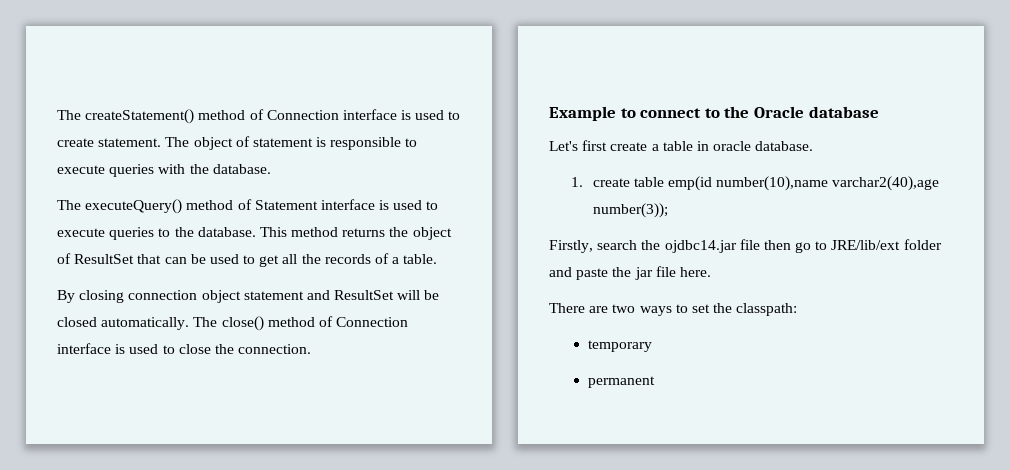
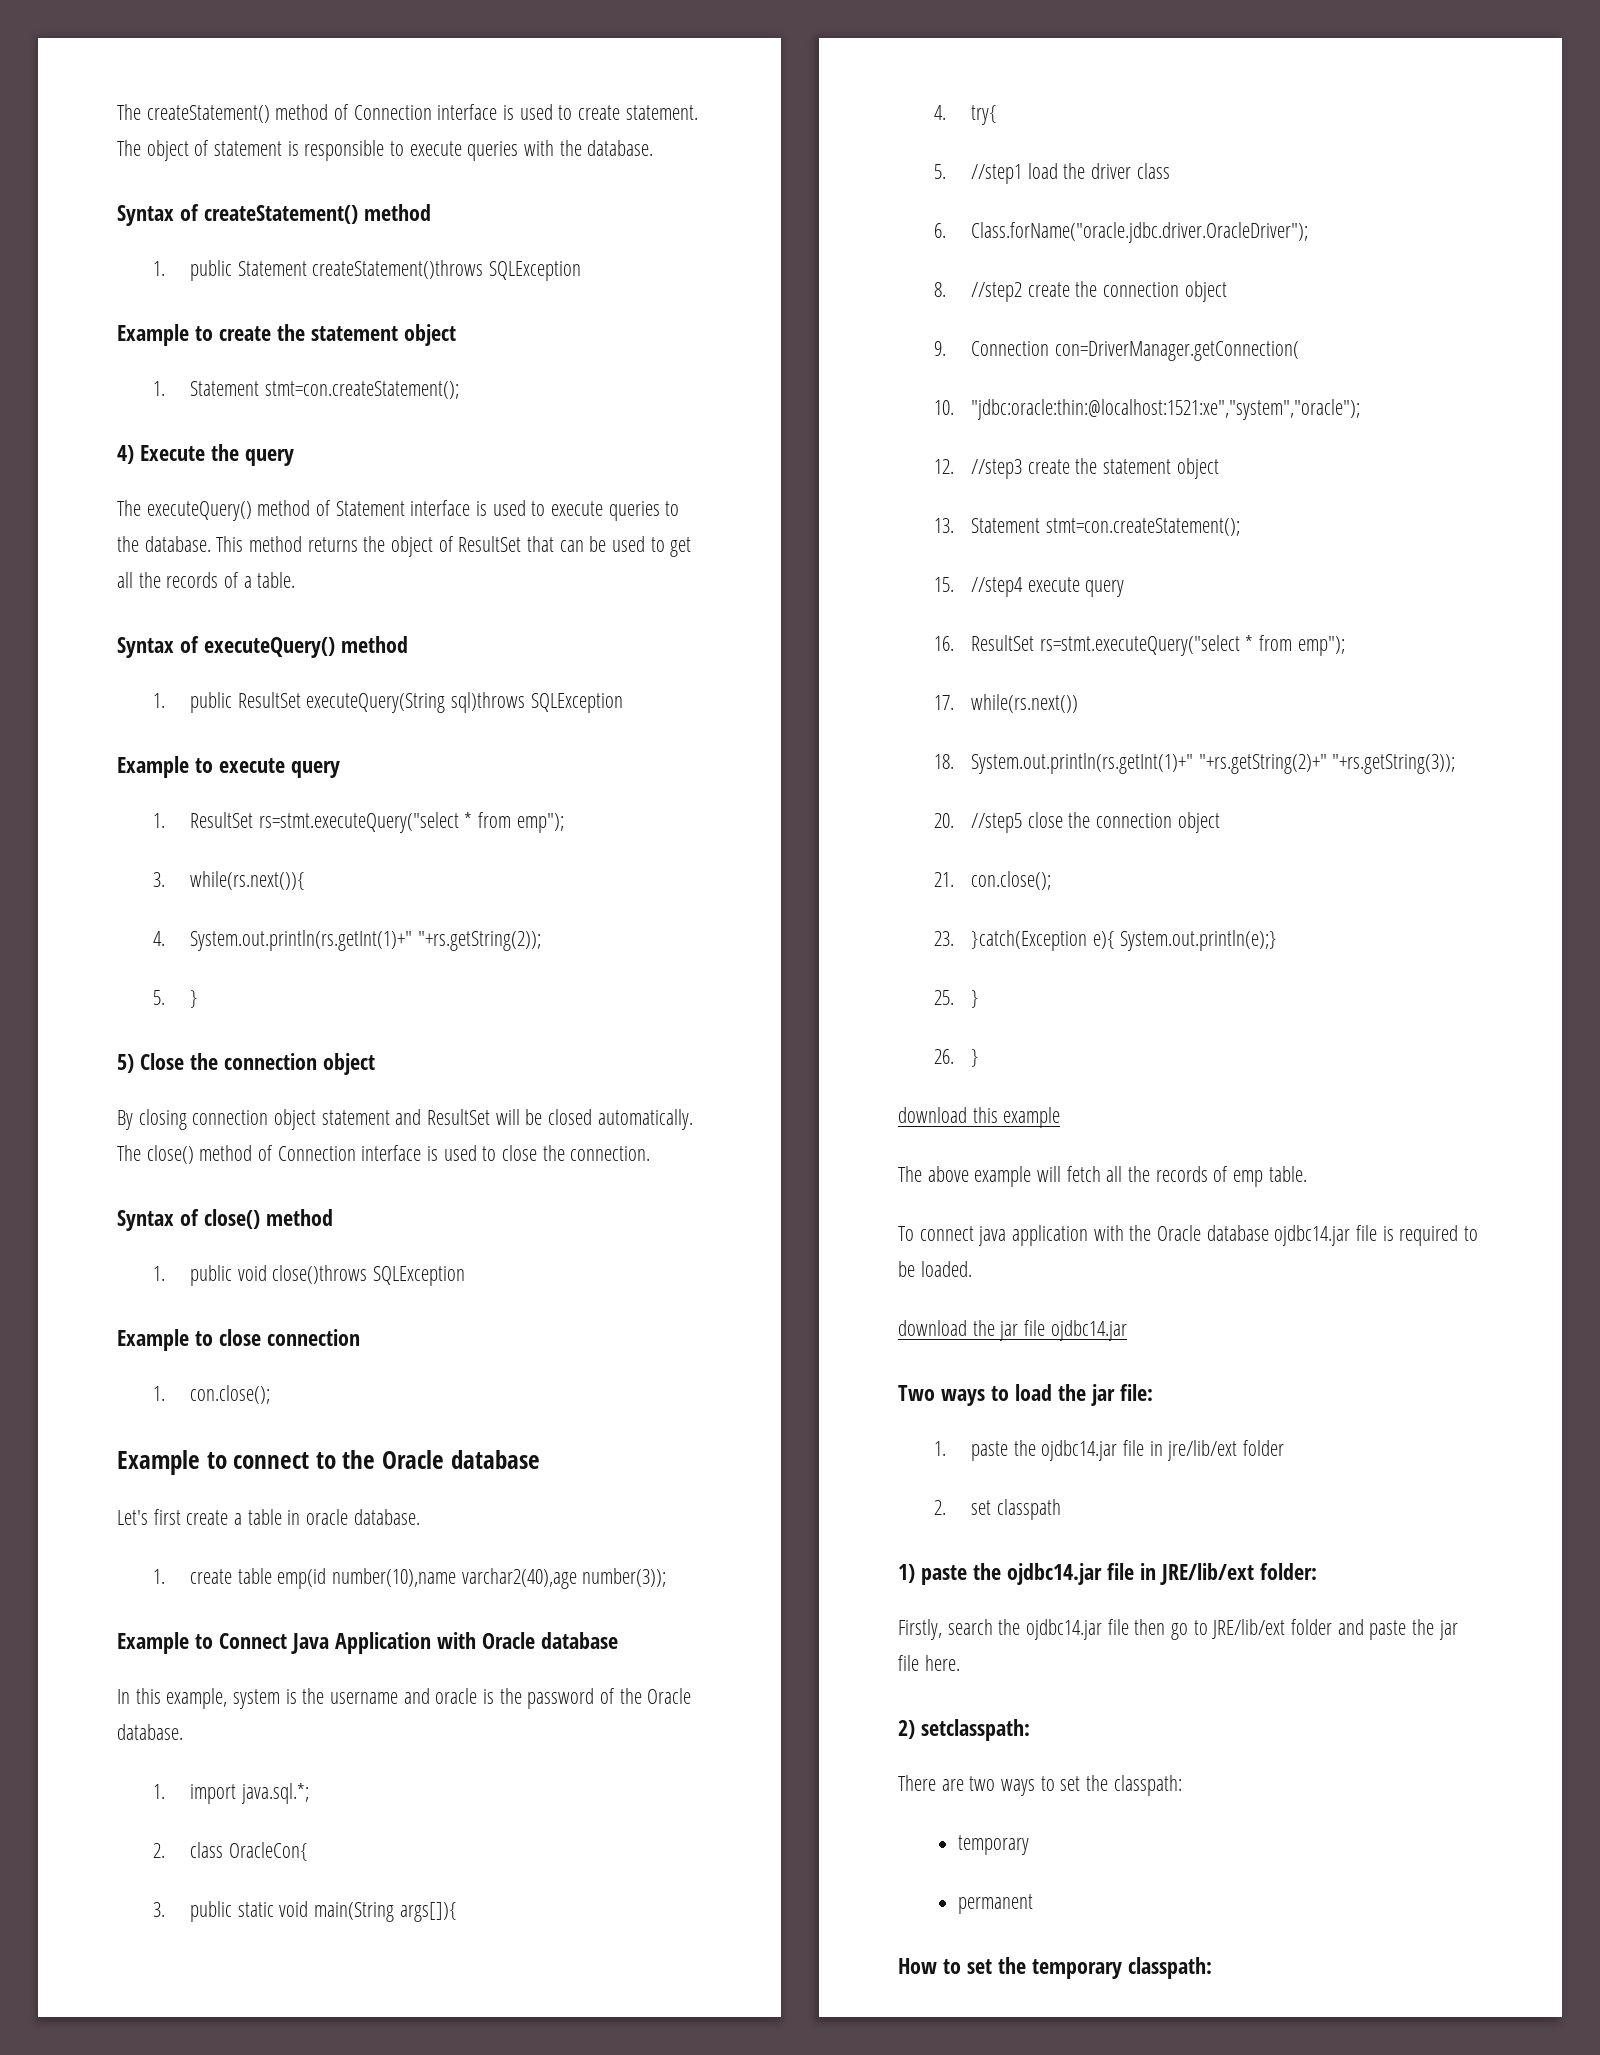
(271, 169) none -> [117,204,431,226] [153,260,581,281] [117,324,456,346] [153,381,459,399] [117,444,294,466] // Syntax of createStatement() method // 1. public Statement createStatement()throws SQLException // Example to create the statement object // 1. Statement stmt=con.createStatement(); // 4) Execute the query
(438, 259) none -> [117,636,408,658] [153,692,623,713] [117,756,340,778] [153,812,564,833] [153,871,305,890] [153,930,541,951] [153,990,198,1008] [117,1053,375,1075] // Syntax of executeQuery() method // 1. public ResultSet executeQuery(String sql)throws SQLException // Example to execute query // 1. ResultSet rs=stmt.executeQuery("select * from emp"); // 3. while(rs.next()){ // 4. System.out.println(rs.getInt(1)+" "+rs.getString(2)); // 5. } // 5) Close the connection object
(312, 349) none -> [117,1209,333,1231] [153,1265,465,1286] [117,1329,360,1351] [153,1385,270,1404] // Syntax of close() method // 1. public void close()throws SQLException // Example to close connection // 1. con.close();
(668, 210) none -> [117,1632,618,1654] [117,1688,692,1709] [117,1724,183,1740] [153,1783,309,1804] [153,1842,308,1861] [153,1901,457,1922] [934,105,997,125] [934,163,1170,184] [934,222,1308,243] [934,281,1227,302] [934,341,1299,361] [934,399,1360,420] [934,458,1219,479] [934,518,1240,536] [934,577,1125,597] [934,635,1345,656] [934,694,1078,713] [934,753,1456,774] [934,812,1220,833] [934,871,1051,890] [934,930,1278,951] [934,990,979,1008] [934,1049,979,1067] [898,1107,1061,1128] [898,1166,1307,1187] [898,1225,1479,1246] [898,1261,972,1277] [898,1320,1127,1341] [898,1384,1153,1406] [934,1440,1284,1461] [934,1499,1061,1520] [898,1563,1317,1585] // Example to Connect Java Application with Oracle database // In this example, system is the username and oracle is the password of the Oracle database. // 1. import java.sql.*; // 2. class OracleCon{ // 3. public static void main(String args[]){ // 4. try{ // 5. //step1 load the driver class // 6. Class.forName("oracle.jdbc.driver.OracleDriver"); // 8. //step2 create the connection object // 9. Connection con=DriverManager.getConnection( // 10. "jdbc:oracle:thin:@localhost:1521:xe","system","oracle"); // 12. //step3 create the statement object // 13. Statement stmt=con.createStatement(); // 15. //step4 execute query // 16. ResultSet rs=stmt.executeQuery("select * from emp"); // 17. while(rs.next()) // 18. System.out.println(rs.getInt(1)+" "+rs.getString(2)+" "+rs.getString(3)); // 20. //step5 close the connection object // 21. con.close(); // 23. }catch(Exception e){ System.out.println(e);} // 25. } // 26. } // download this example // The above example will fetch all the records of emp table. // To connect java application with the Oracle database ojdbc14.jar file is required to be loaded. // download the jar file ojdbc14.jar // Two ways to load the jar file: // 1. paste the ojdbc14.jar file in jre/lib/ext folder // 2. set classpath // 1) paste the ojdbc14.jar file in JRE/lib/ext folder:
(711, 272) none -> [898,1719,1030,1741] // 2) setclasspath:
(655, 382) none -> [898,1957,1212,1979] // How to set the temporary classpath:

